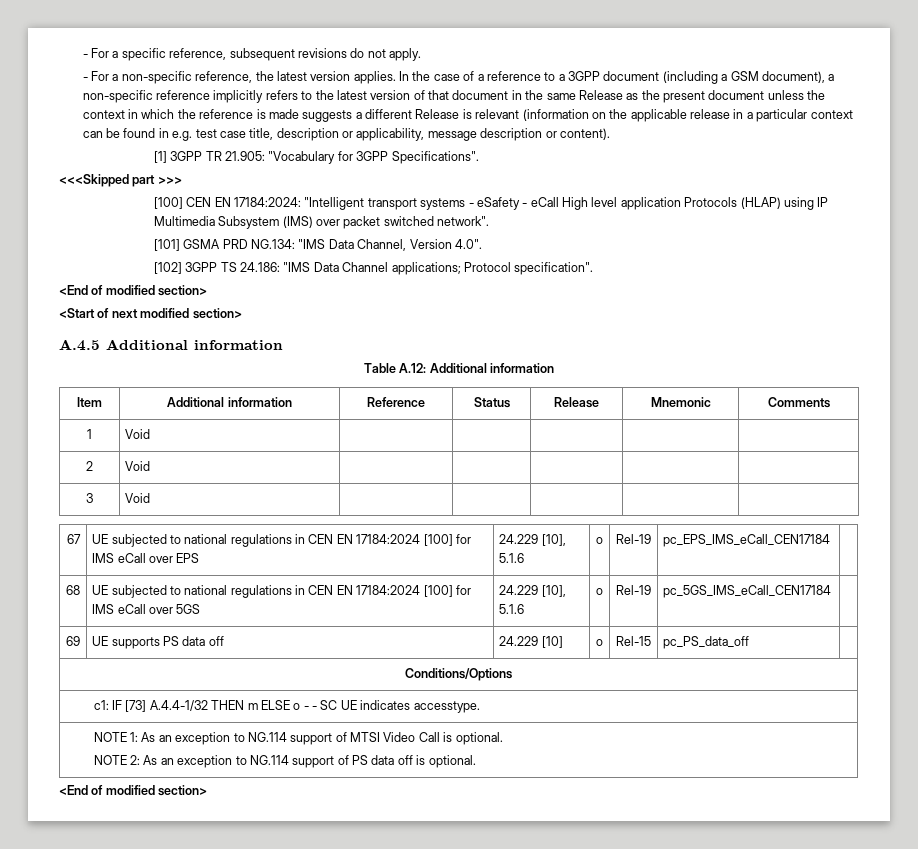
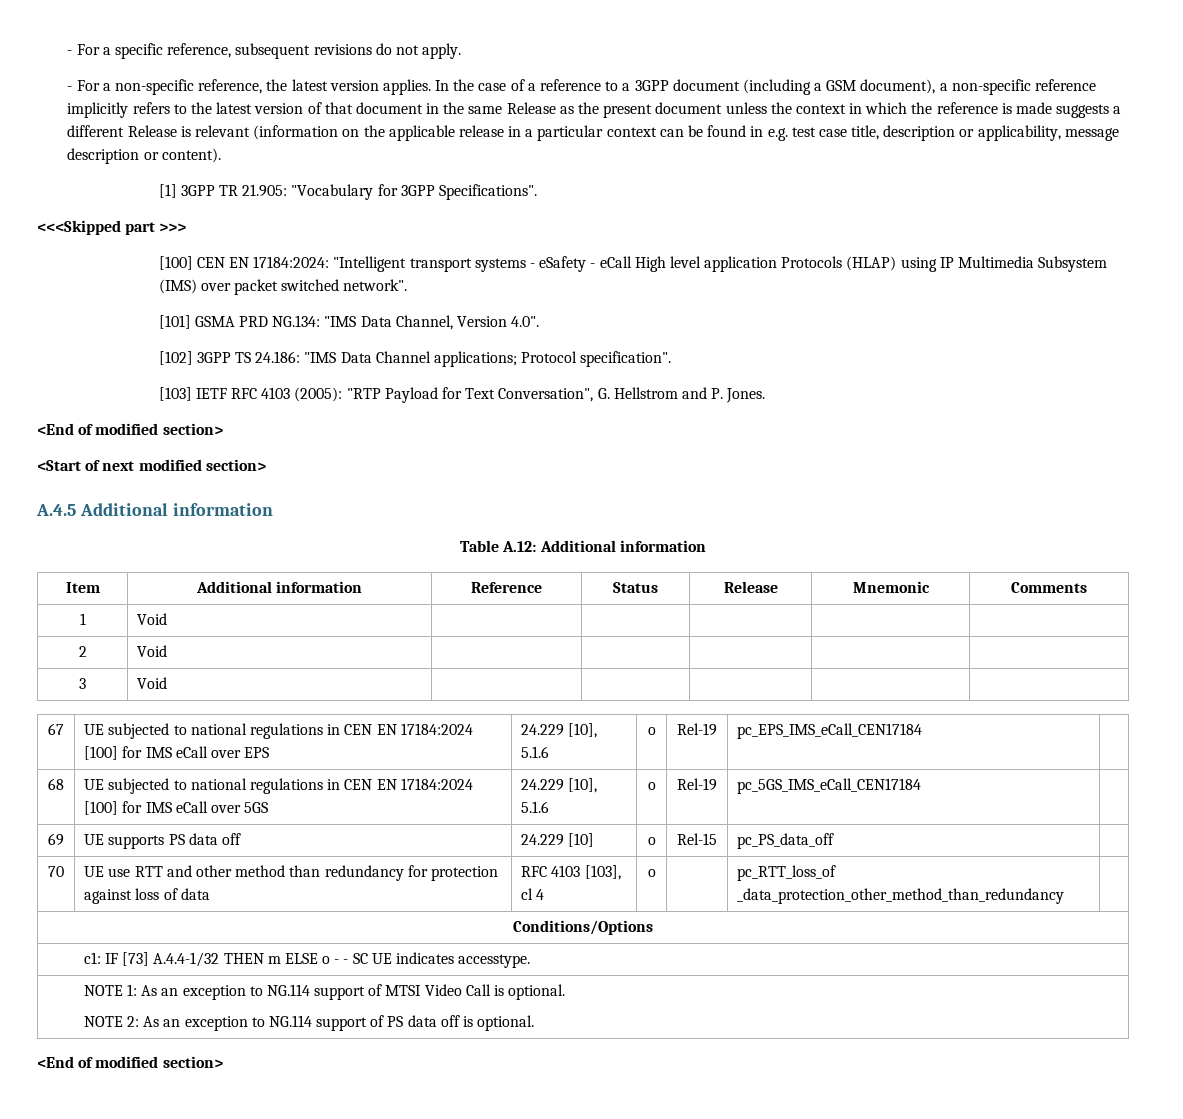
(594, 268) none -> [158,387,766,403] // [103] IETF RFC 4103 (2005): "RTP Payload for Text Conversation", G. Hellstrom and P. Jones.
(750, 642) none -> [48,866,64,877] [84,865,498,881] [84,888,210,904] [521,865,621,880] [521,888,545,900] [647,869,656,877] [737,865,837,881] [737,888,1065,904] // 70 | UE use RTT and other method than redundancy for protection against loss of data | RFC 4103 [103], cl 4 | o | | pc_RTT_loss_of _data_protection_other_method_than_redundancy |

